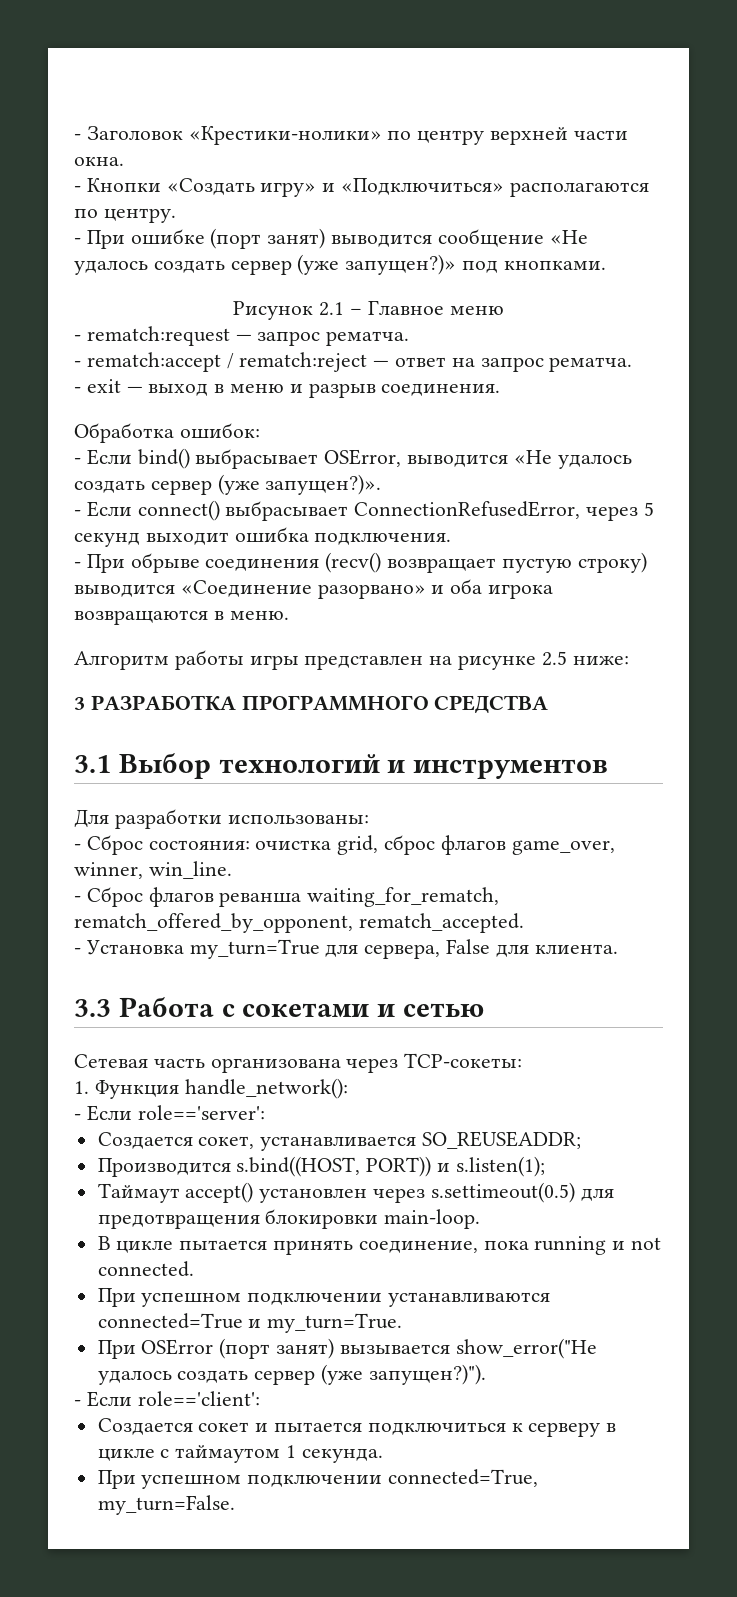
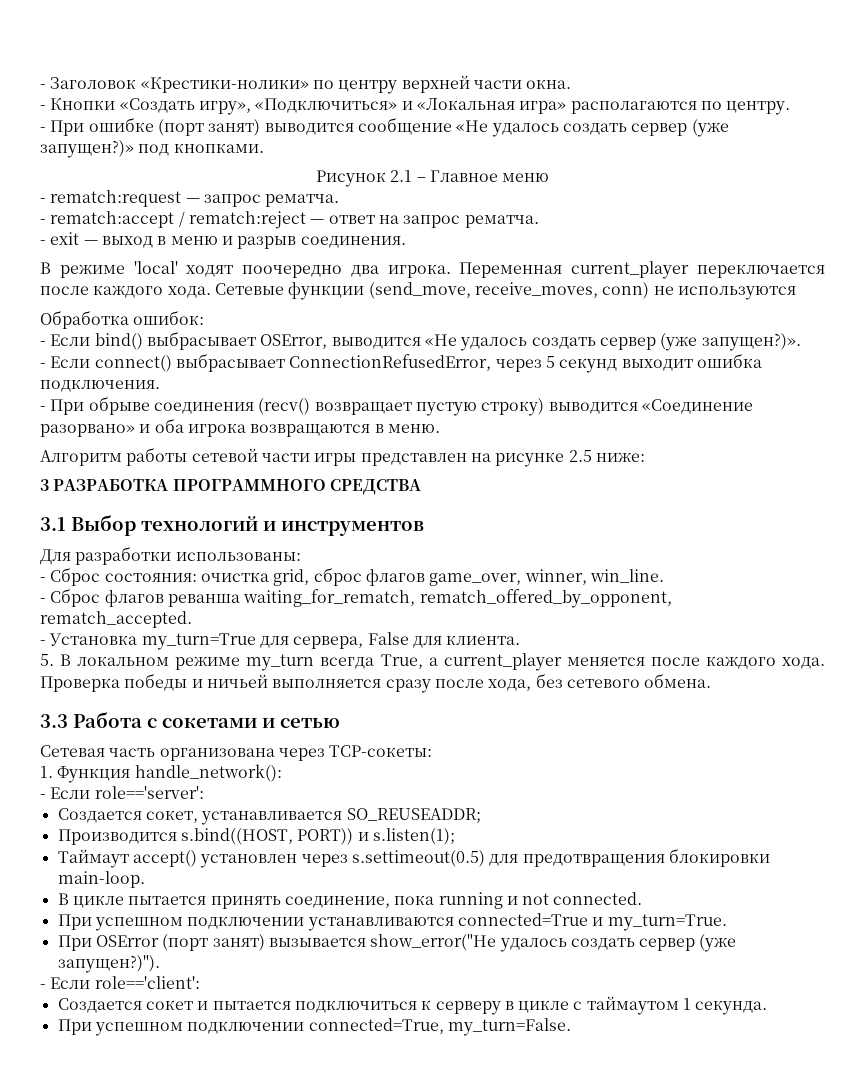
[260,178,505,197] игру» и «Подключиться» -> [198,98,567,115] игру», «Подключиться» и «Локальная игра»
(501, 389) none -> [40,261,825,279] [40,282,796,300] // В режиме 'local' ходят поочередно два игрока. Переменная current_player переключается после каждого хода. Сетевые функции (send_move, receive_moves, conn) не используются
(244, 660) none -> [191,448,310,462] сетевой части
(618, 949) none -> [40,653,826,671] [40,673,712,693] // 5. В локальном режиме my_turn всегда True, а current_player меняется после каждого хода. Проверка победы и ничьей выполняется сразу после хода, без сетевого обмена.

